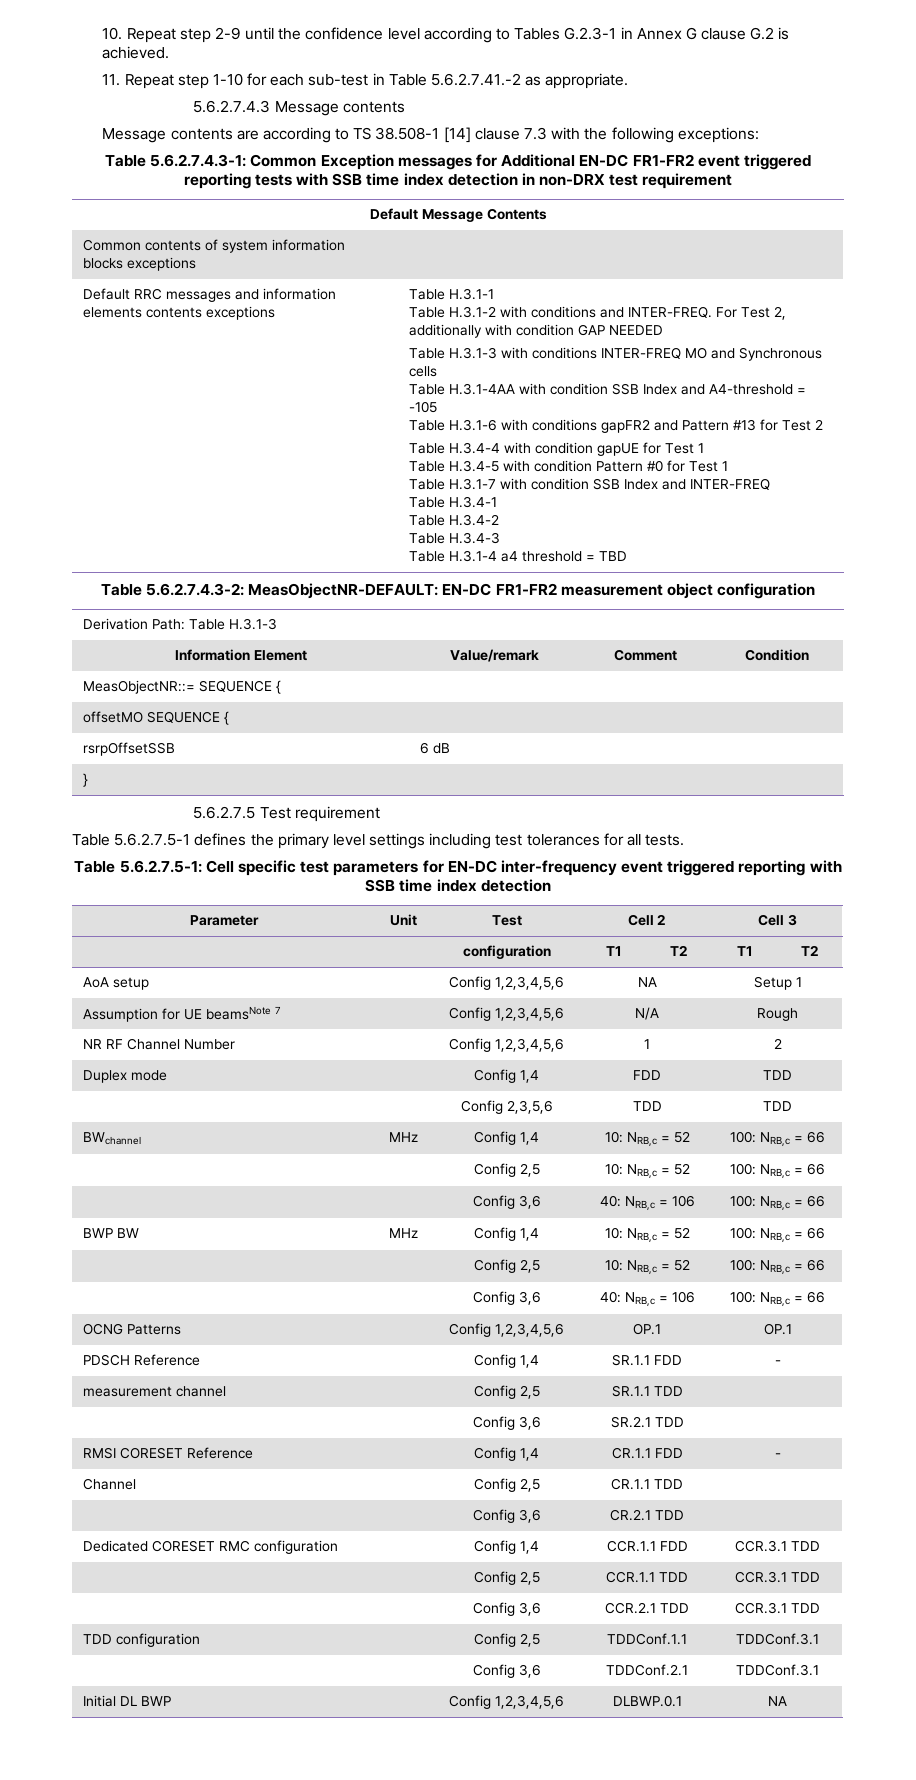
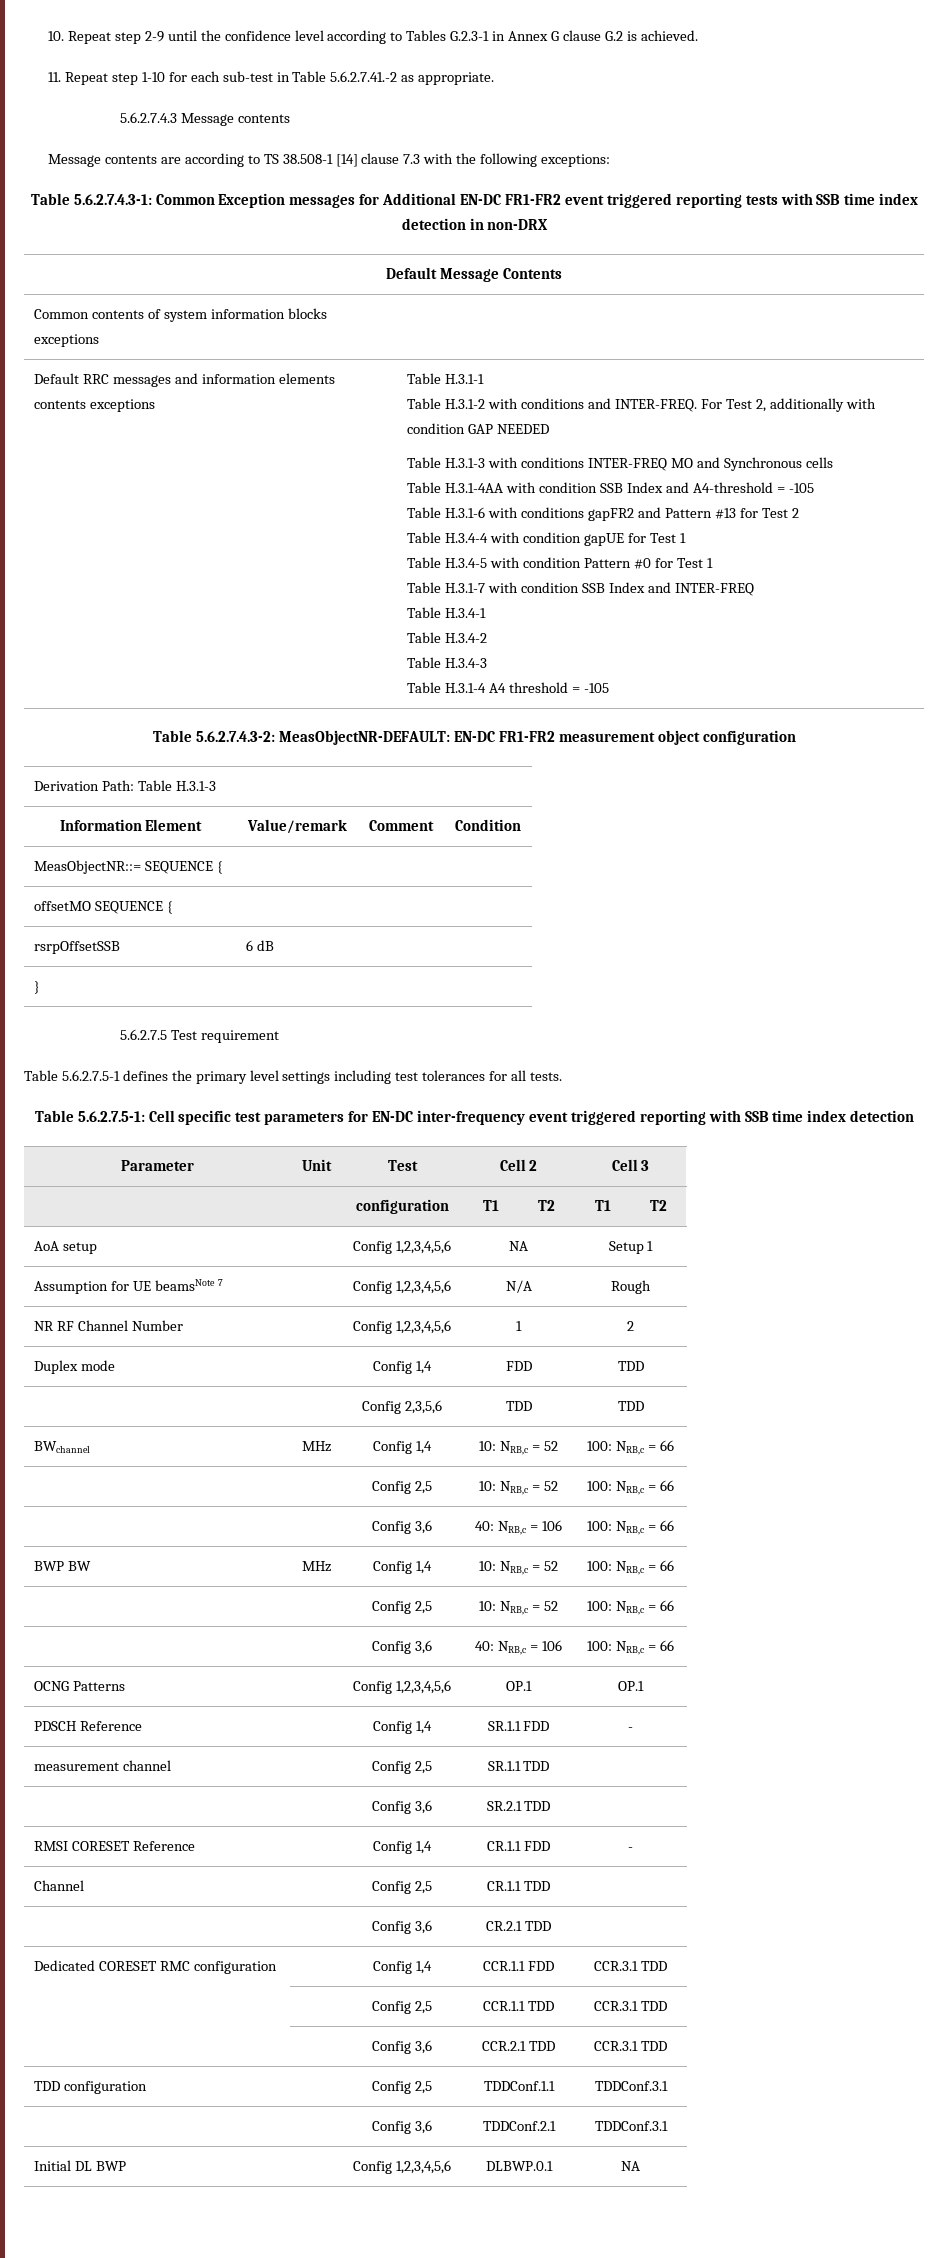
[609,173,733,189] test requirement -> (549, 224) none
[501,551,519,562] a4 -> [489,683,507,693] A4
[599,551,628,561] TBD -> [583,683,609,693] -105

